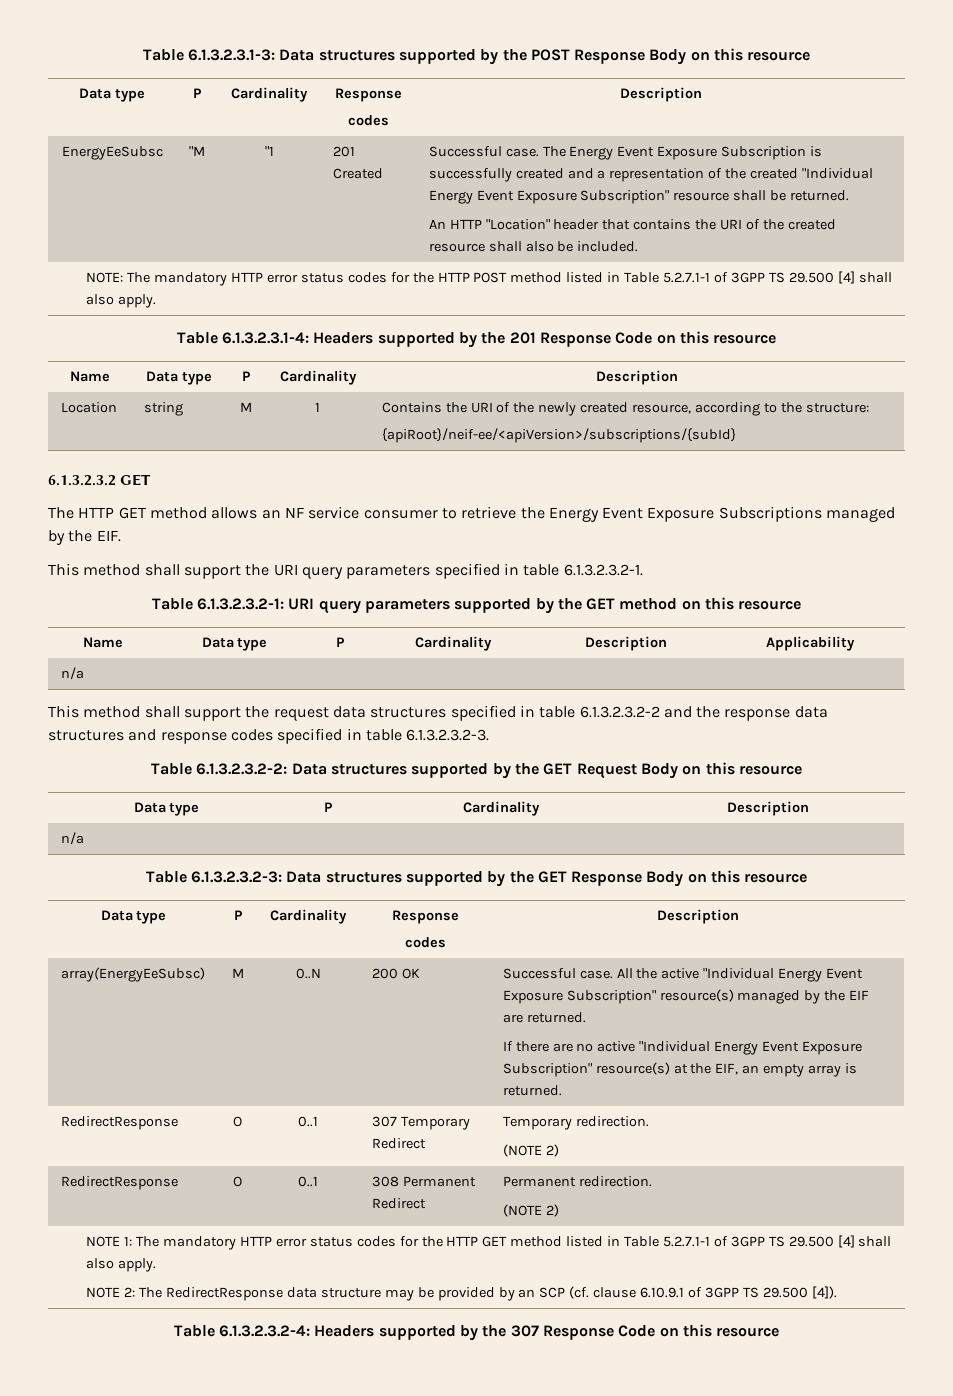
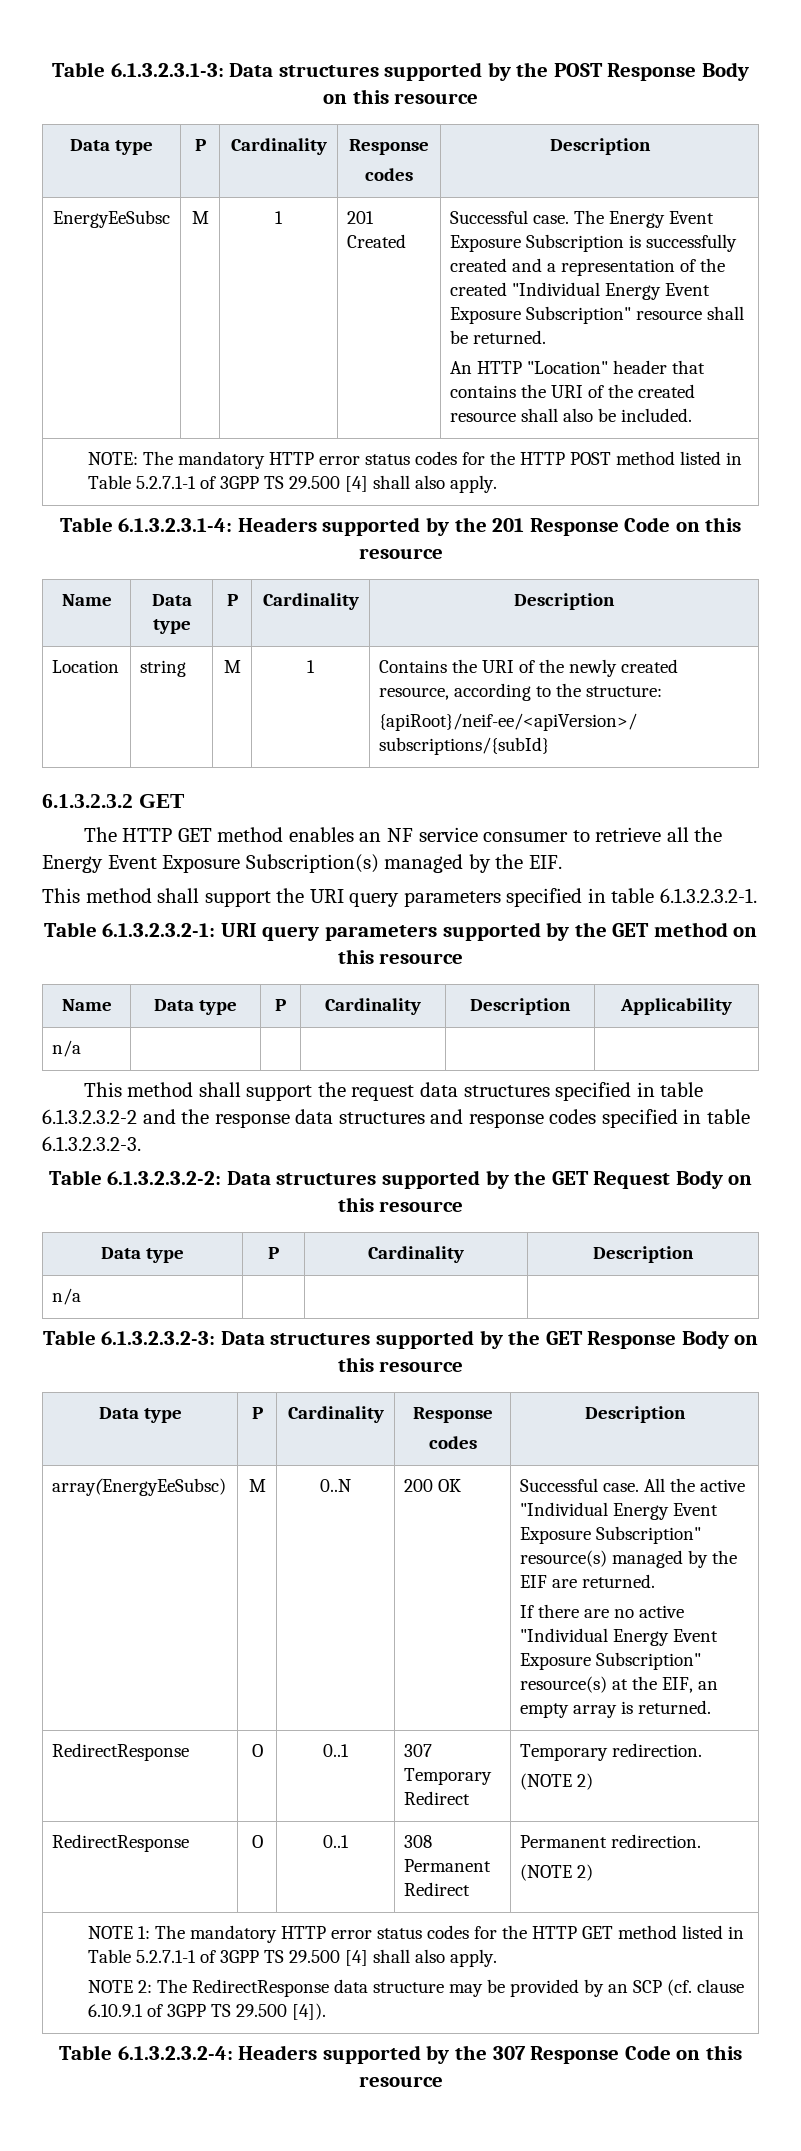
[188,146,205,156] [264,146,274,156] "M | "1 -> [191,211,209,224] [275,211,283,224] M | 1
[211,507,258,519] allows -> [288,827,354,842] enables
(517, 512) none -> [666,827,689,842] all
[718,506,822,522] Subscriptions -> [245,854,379,873] Subscription(s)

